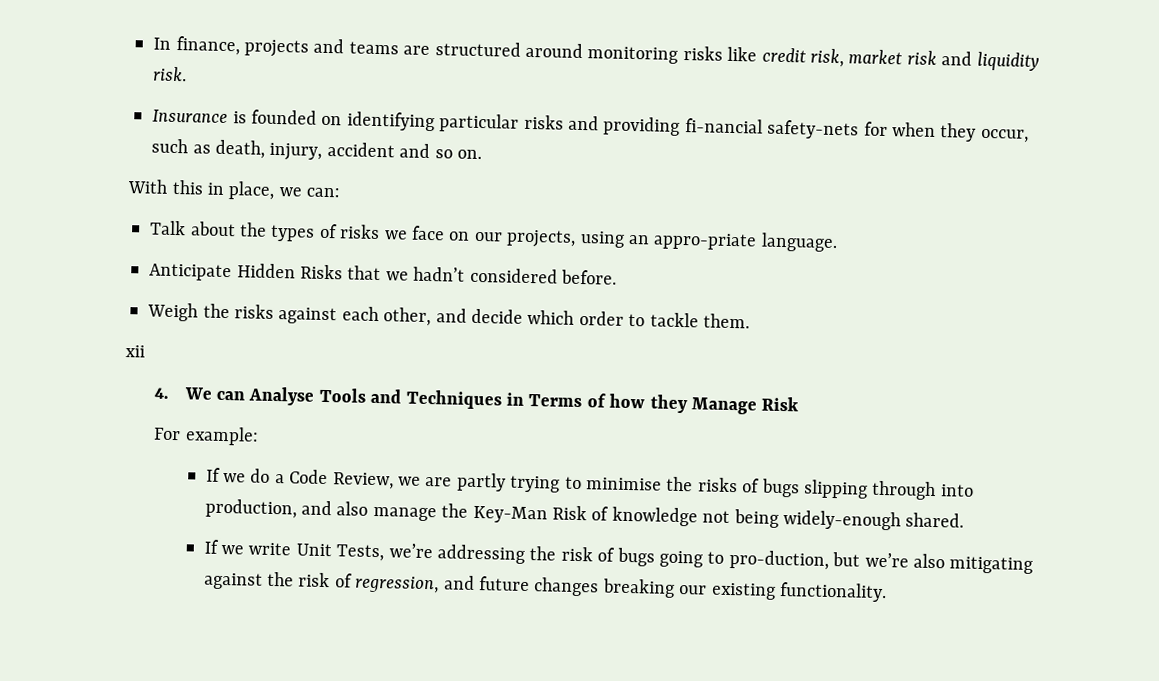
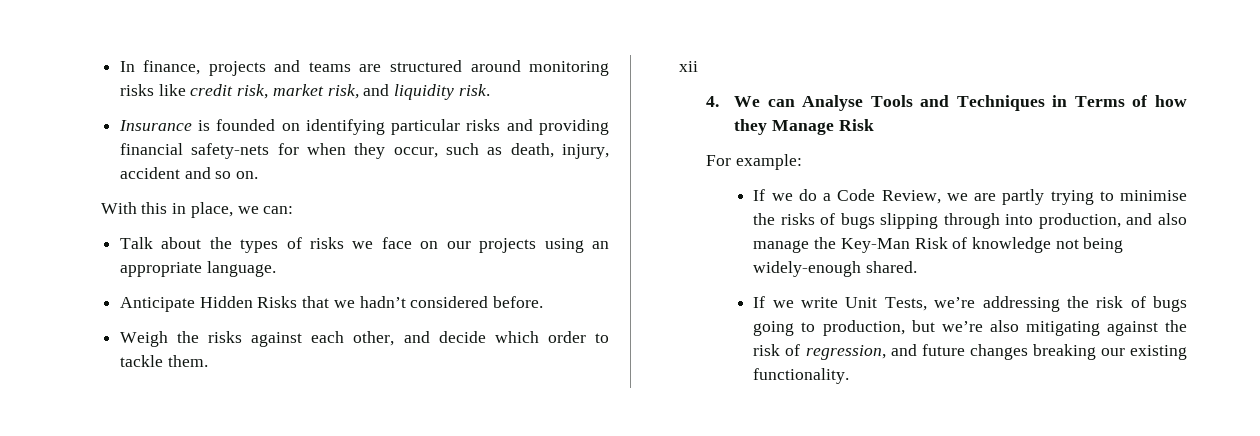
[906,50,937,65] risk -> [327,84,359,99] risk,
[684,118,763,134] fi-nancial -> [119,143,183,155] financial
[506,229,577,248] projects, -> [479,238,537,253] projects
[653,232,758,251] appro-priate -> [119,262,202,277] appropriate
[728,549,829,570] pro-duction, -> [822,320,905,336] production,

